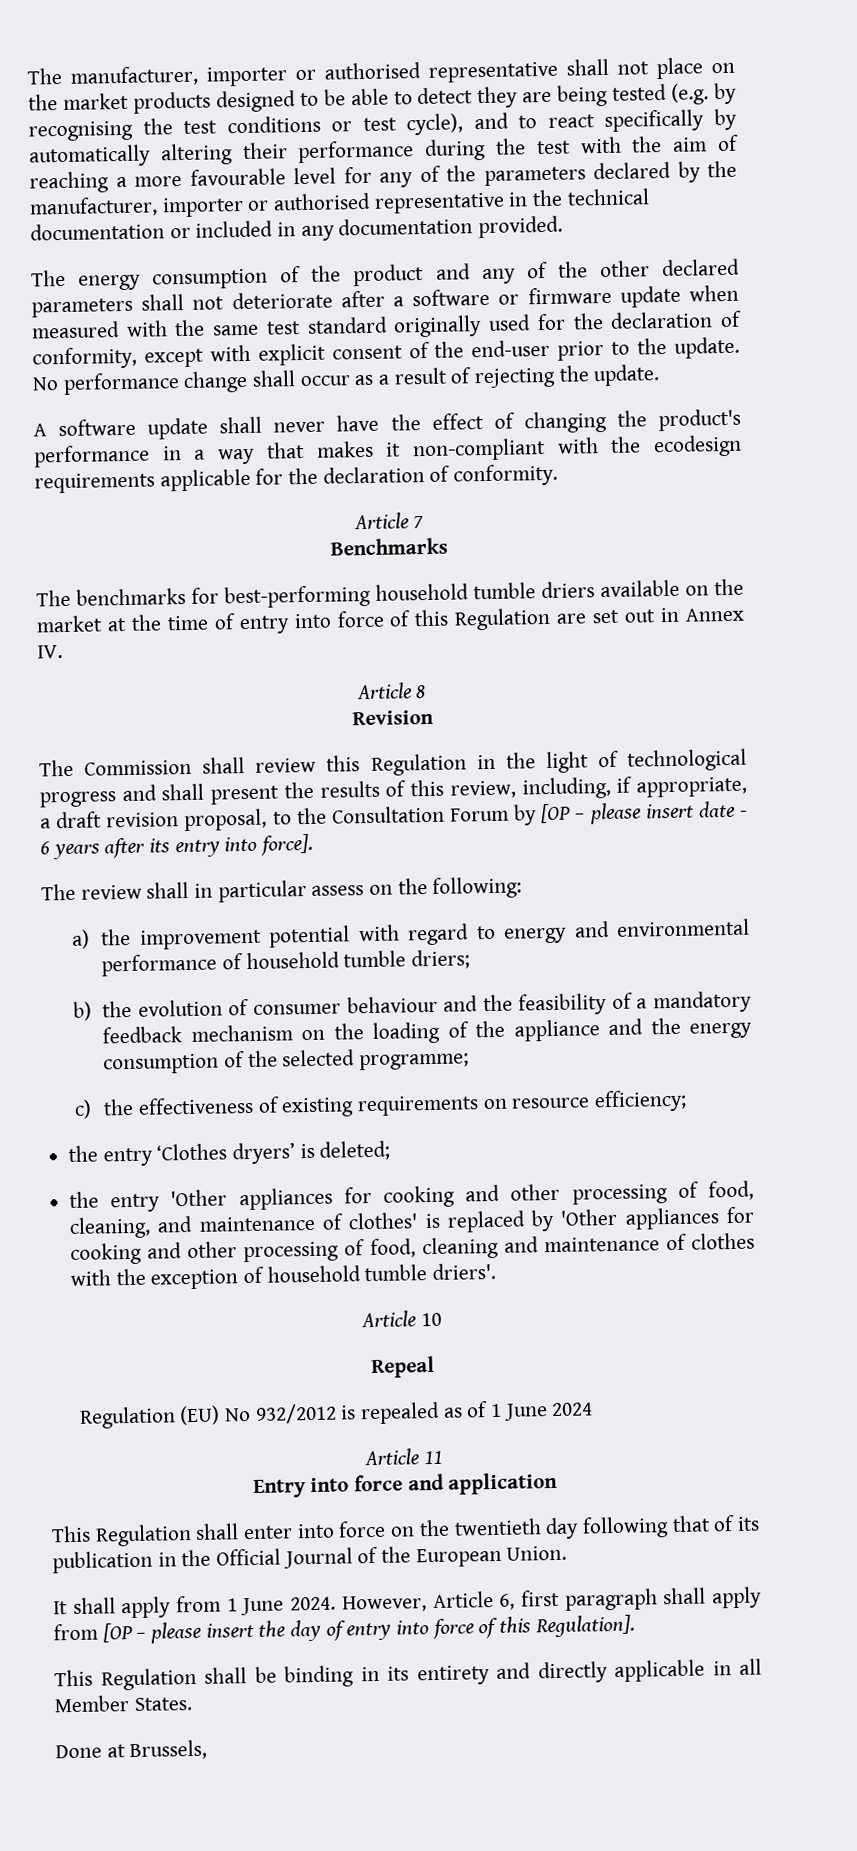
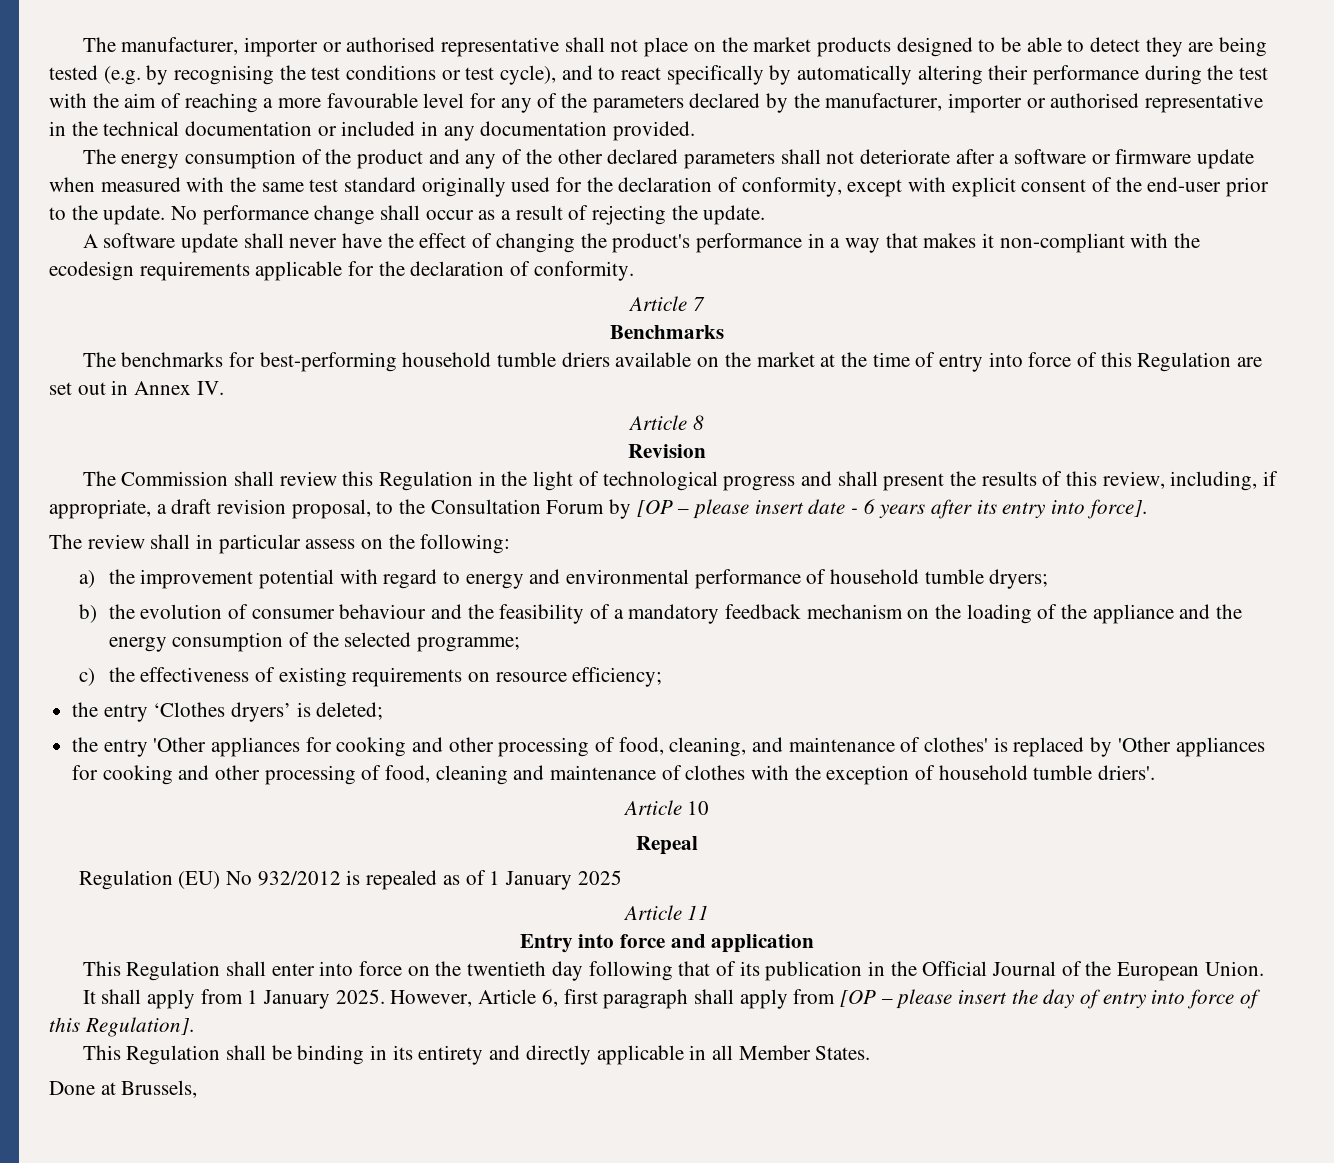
[410,949,470,970] driers; -> [989,569,1049,589] dryers;
[502,1402,594,1421] June 2024 -> [504,870,622,890] January 2025
[240,1596,337,1616] June 2024. -> [263,989,385,1009] January 2025.

